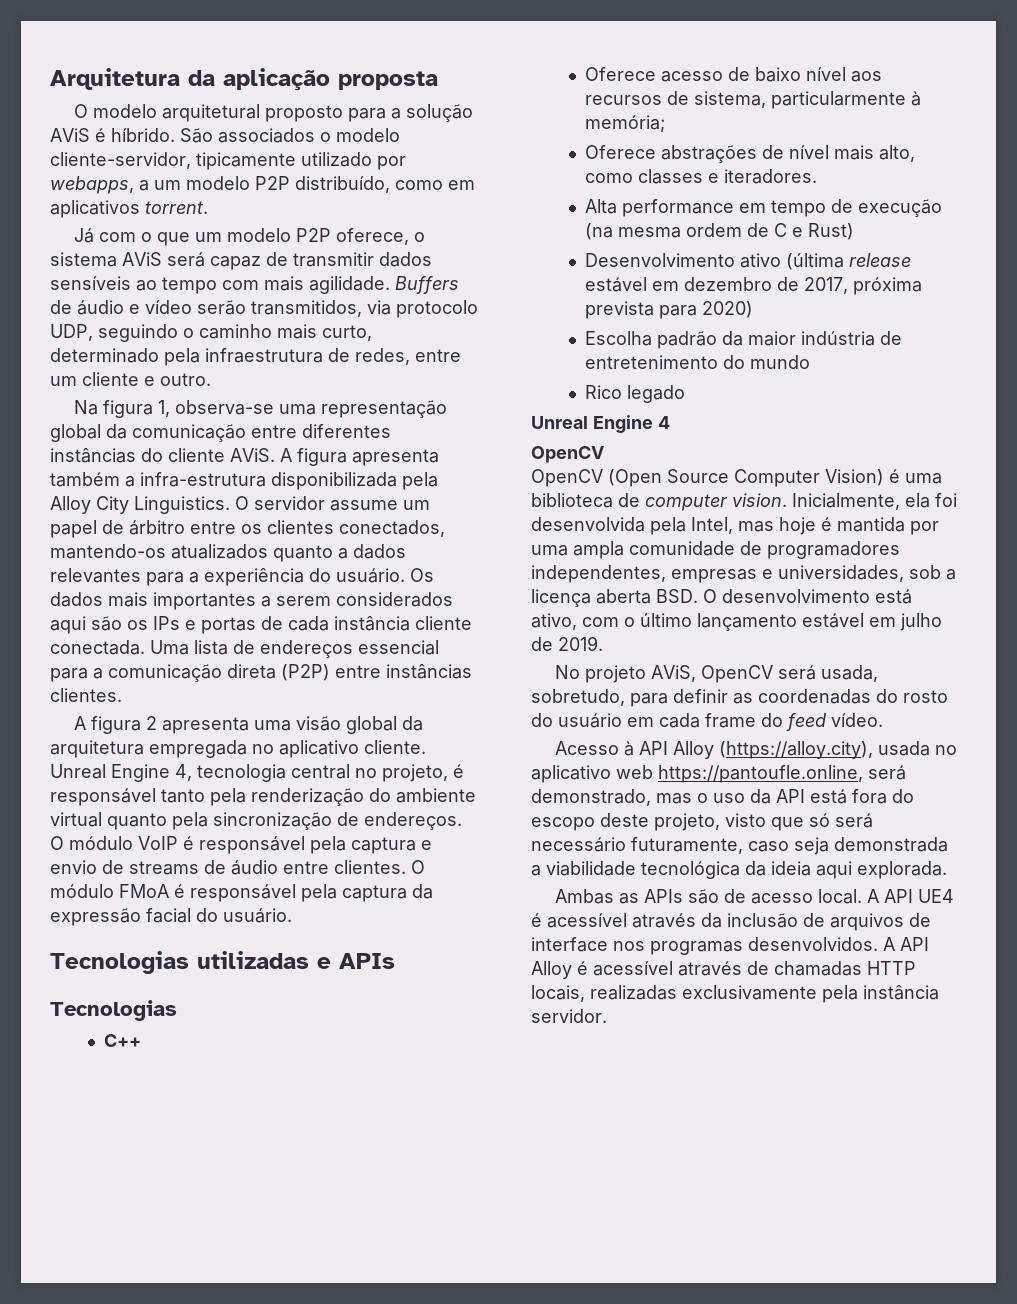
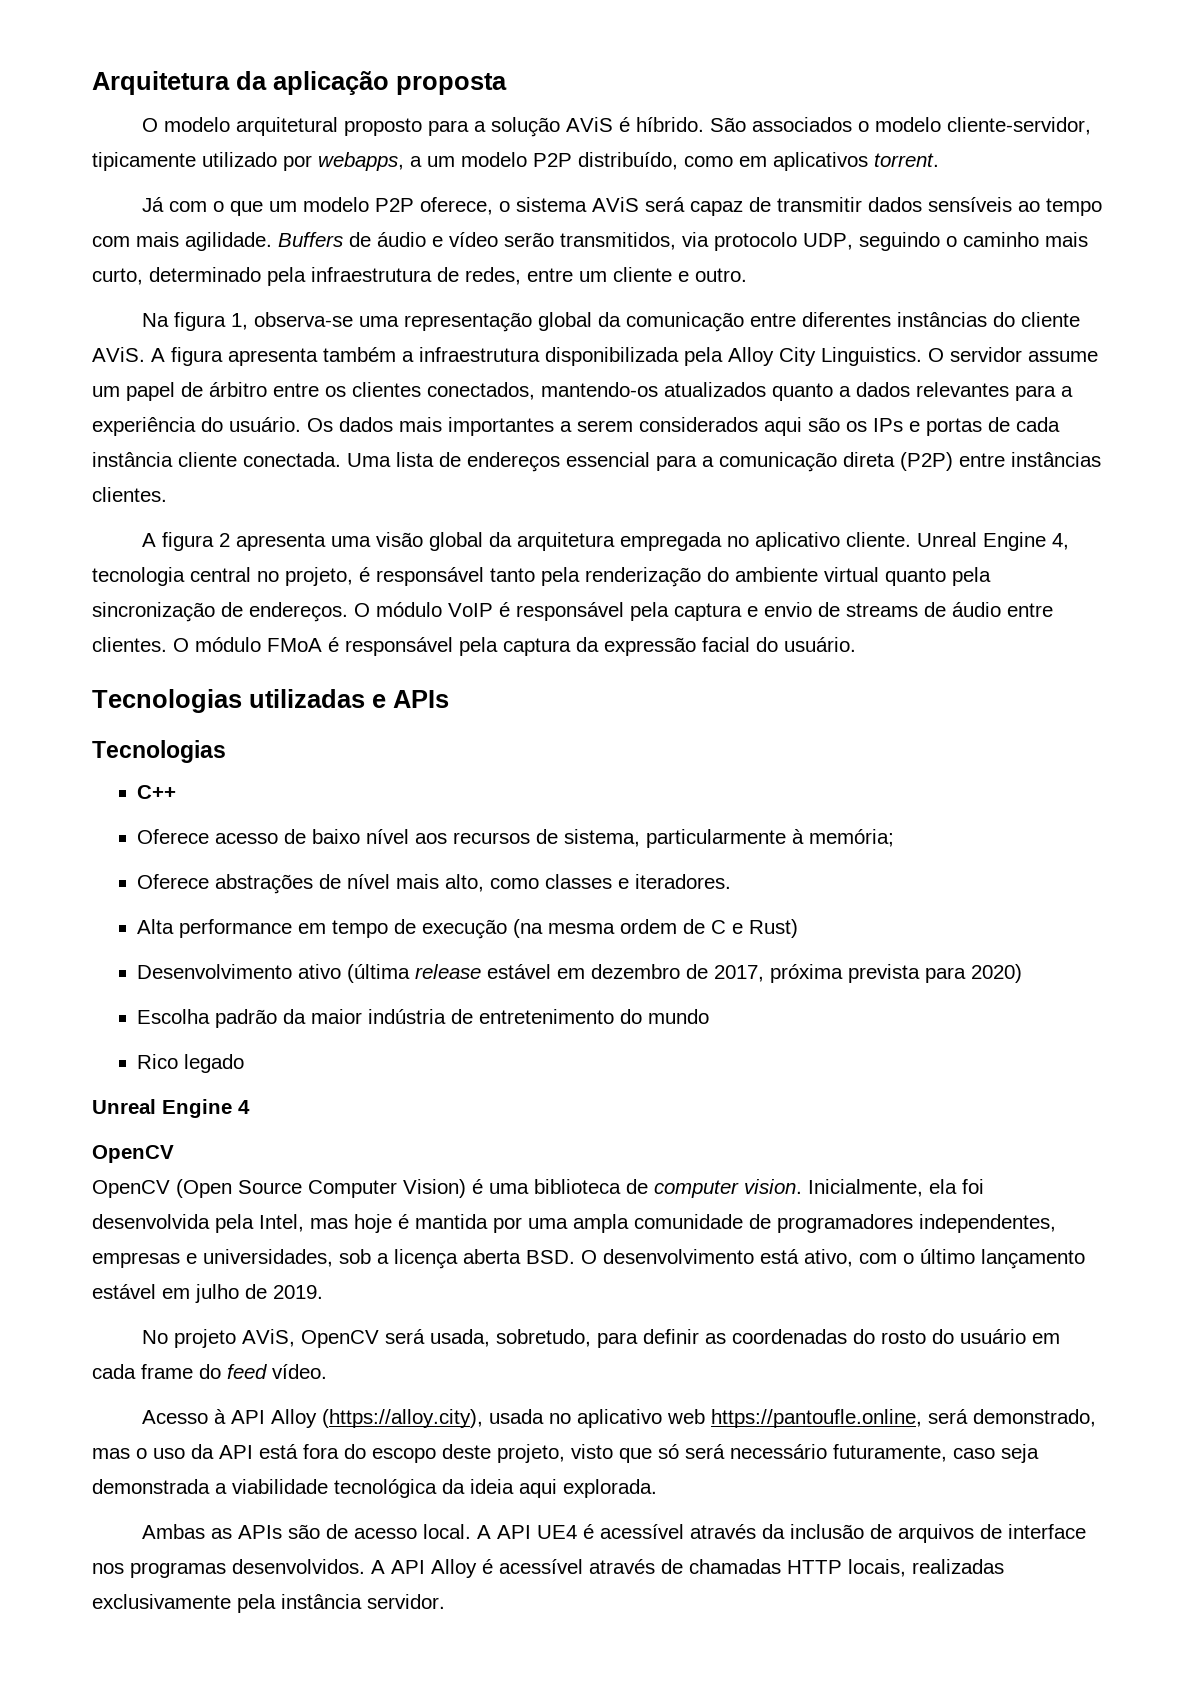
[140,472,266,487] infra-estrutura -> [419,347,540,362] infraestrutura

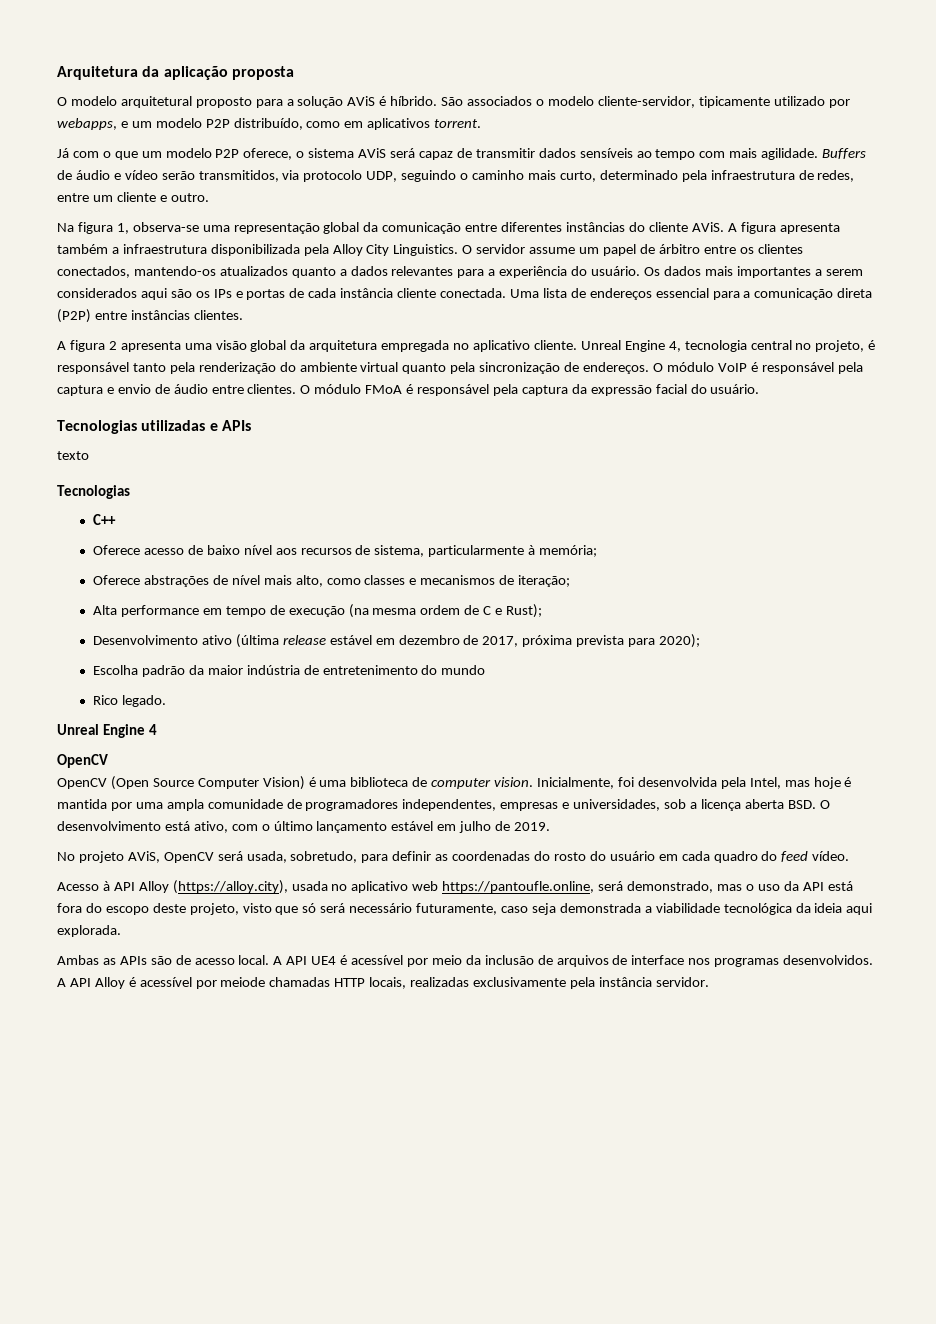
[410,156,422,167] a -> [120,121,128,128] e
[846,602,946,617] streams de -> (170, 389) none
(449, 699) none -> [57,451,89,460] // texto
[635,874,732,889] iteradores. -> [420,575,571,587] mecanismos de iteração;
[749,919,799,938] Rust) -> [506,604,543,618] Rust);
[971,964,1023,983] 2020) -> [659,634,701,648] 2020);
[184,1054,245,1073] legado -> [121,695,166,707] legado.
[929,1179,957,1194] ela -> (615, 783) none
[141,1364,193,1379] frame -> [713,851,758,863] quadro
[690,1524,757,1539] através -> [406,955,462,967] por meio
[589,1559,683,1574] através de -> [195,977,266,989] por meiode

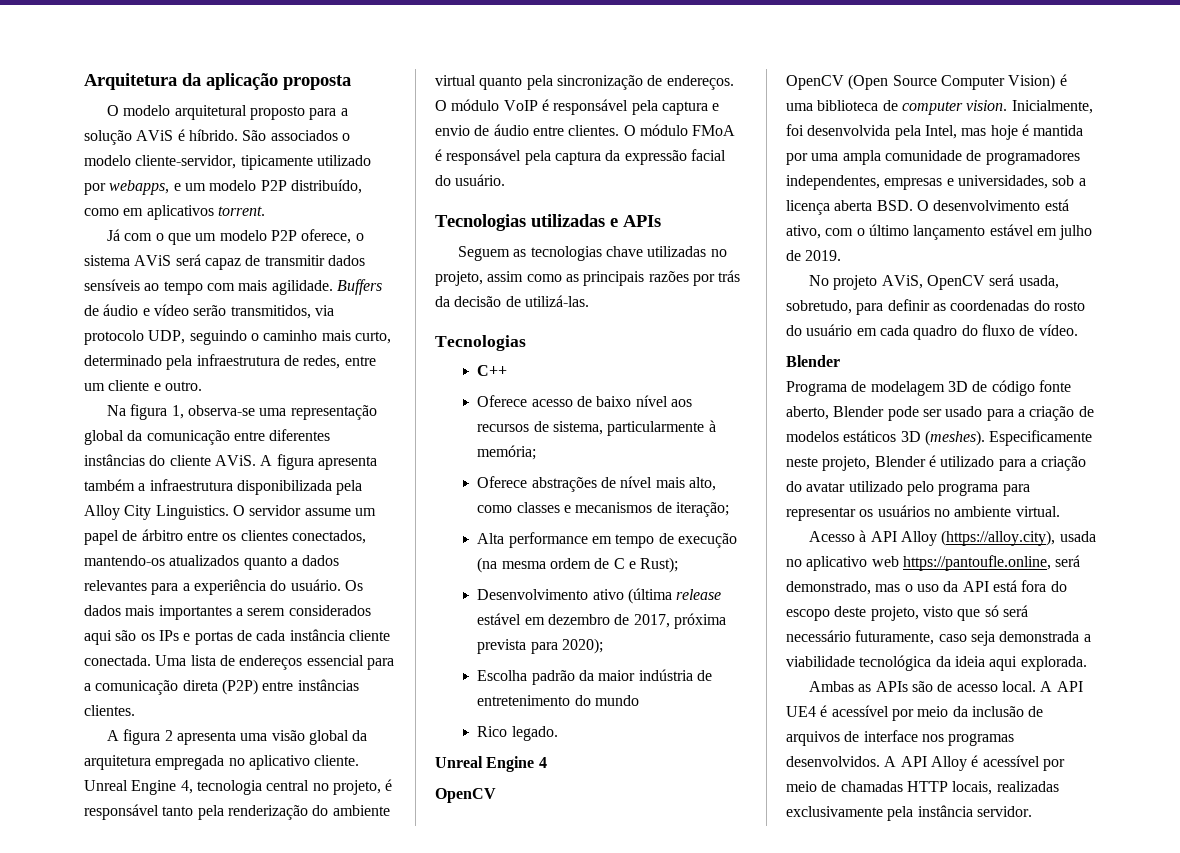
[57,451,89,460] texto -> [458,246,727,261] [435,270,741,286] [435,295,589,307] Seguem as tecnologias chave utilizadas no projeto, assim como as principais razões por trás da decisão de utilizá-las.
[781,851,809,862] feed -> [981,324,1035,336] fluxo de
(850, 856) none -> [786,355,840,367] [786,380,1071,396] [786,406,1094,421] [786,430,1093,446] [786,455,1087,471] [786,481,1030,496] [786,505,1060,521] // Blender // Programa de modelagem 3D de código fonte aberto, Blender pode ser usado para a criação de modelos estáticos 3D (meshes). Especificamente neste projeto, Blender é utilizado para a criação do avatar utilizado pelo programa para representar os usuários no ambiente virtual.
[220,977,266,987] meiode -> [786,781,837,792] meio de

